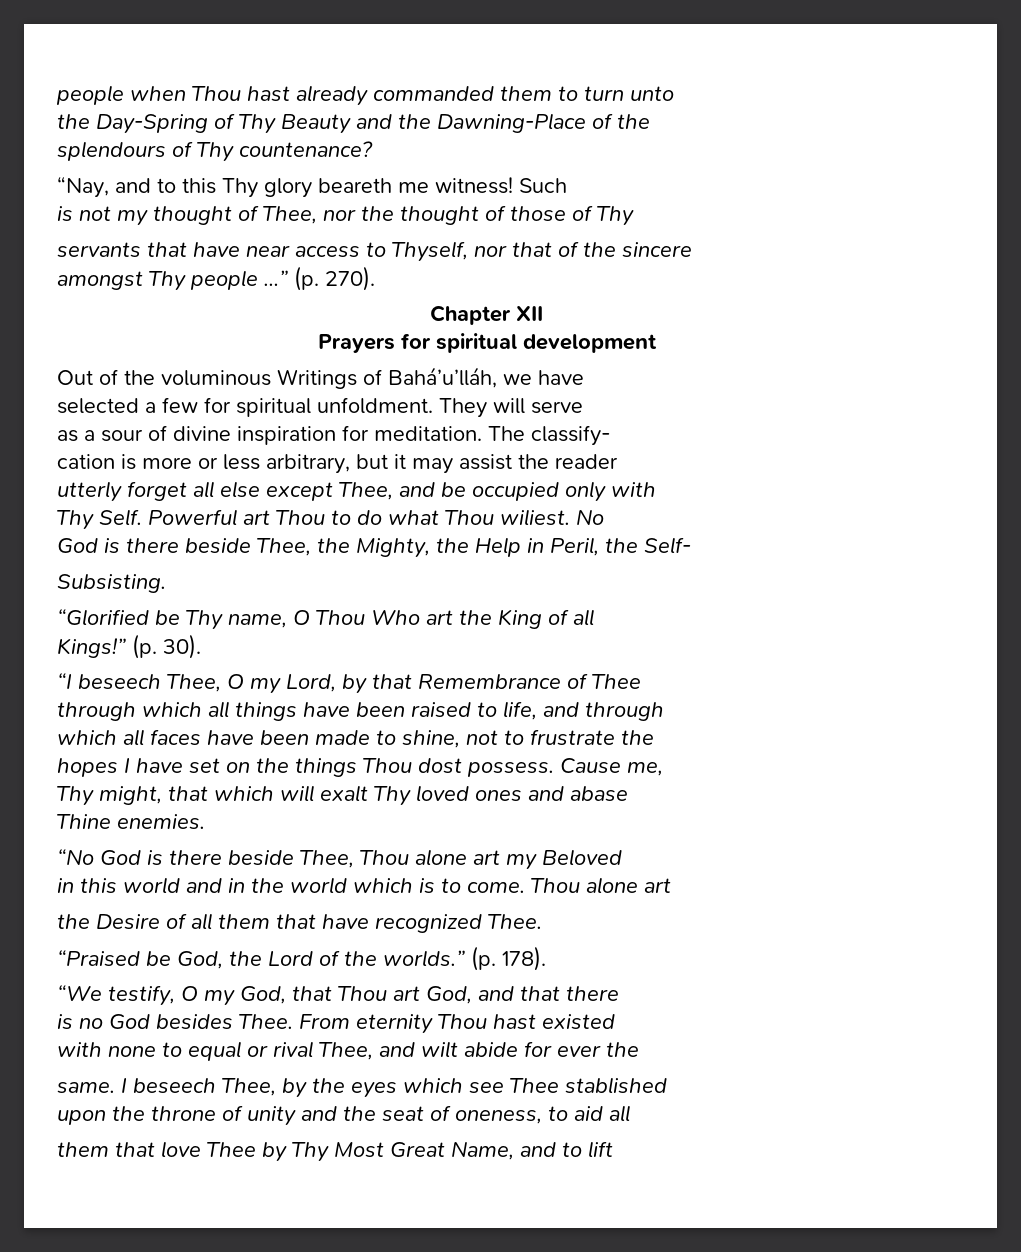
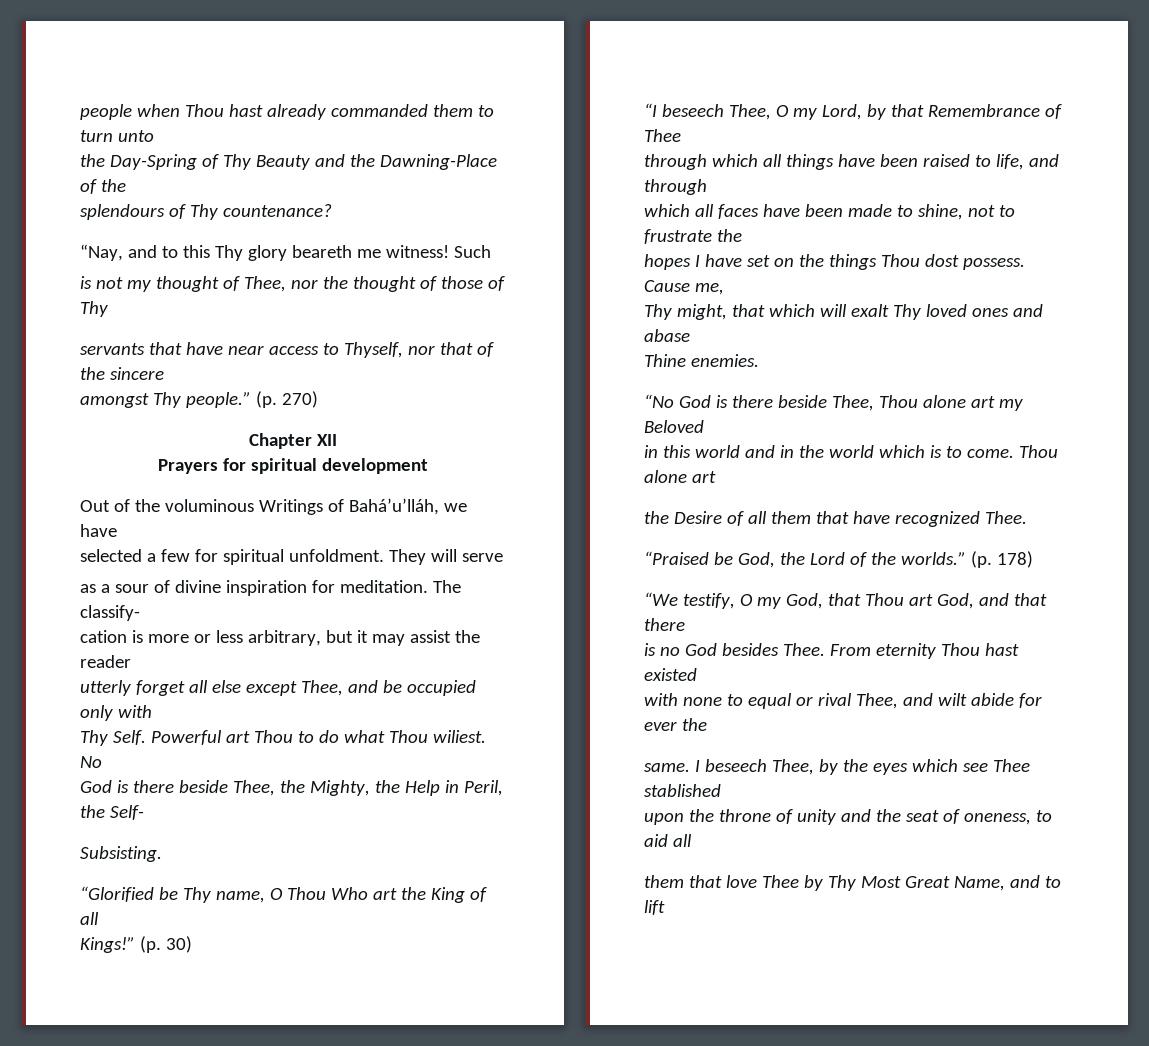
[190,266,375,291] people …” (p. 270). -> [185,391,318,408] people.” (p. 270)
[163,634,201,659] 30). -> [165,936,192,953] 30)
[502,946,546,971] 178). -> [996,551,1033,568] 178)

